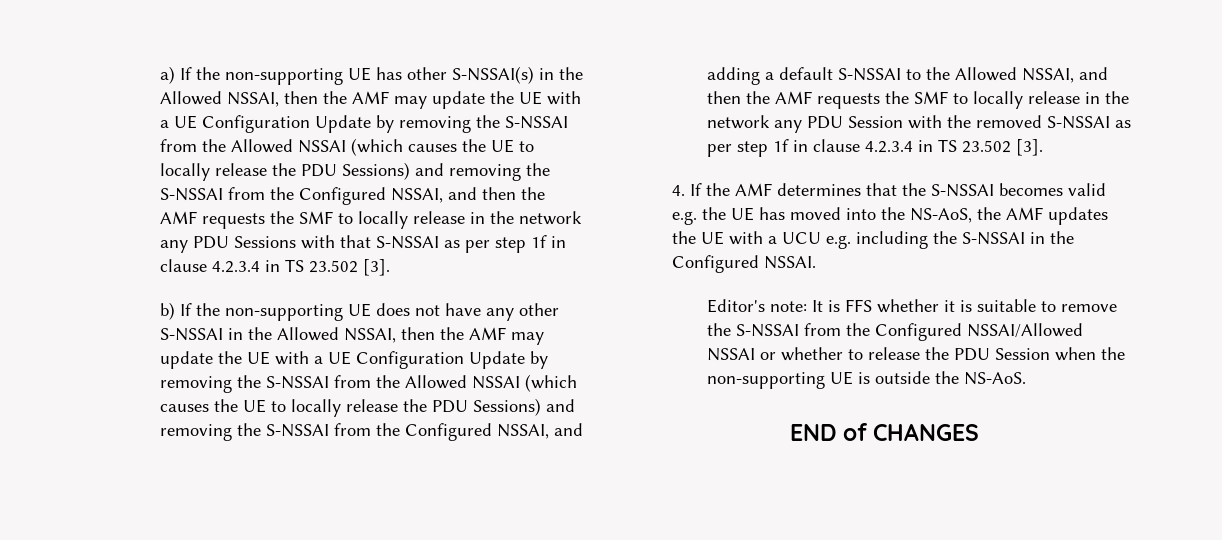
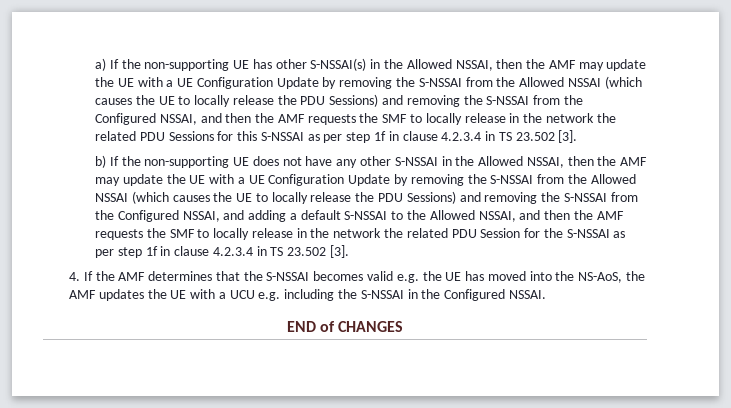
[159,235,371,253] any PDU Sessions with that -> [596,113,616,123] [94,131,258,141] the related PDU Sessions for this
[773,115,1042,133] any PDU Session with the removed -> [384,228,563,238] the related PDU Session for the
[706,299,1117,313] [706,323,1083,341] [706,347,1125,361] [706,371,1026,389] // Editor's note: It is FFS whether it is suitable to remove the S-NSSAI from the Configured NSSAI/Allowed NSSAI or whether to release the PDU Session when the non-supporting UE is outside the NS-AoS. -> (546, 294) none

